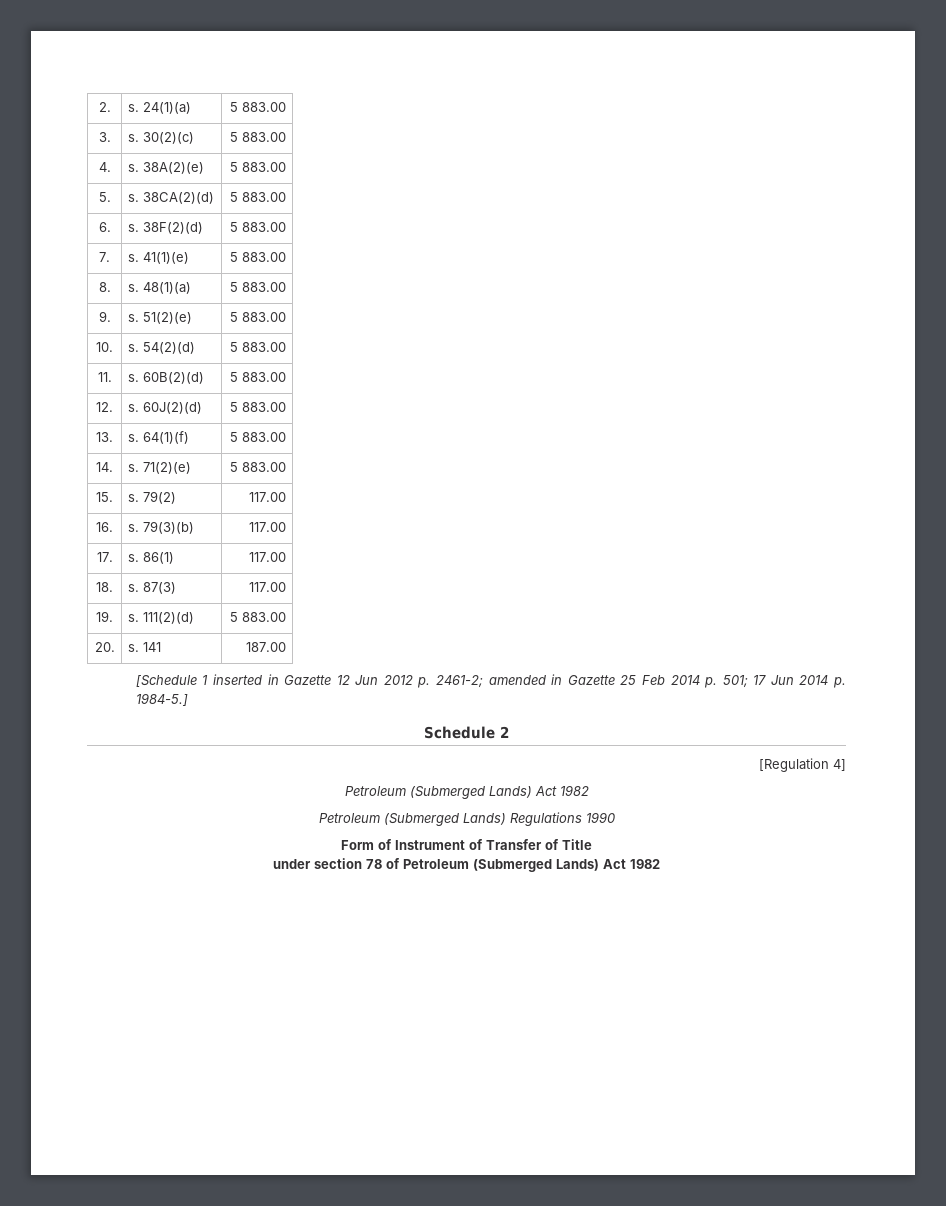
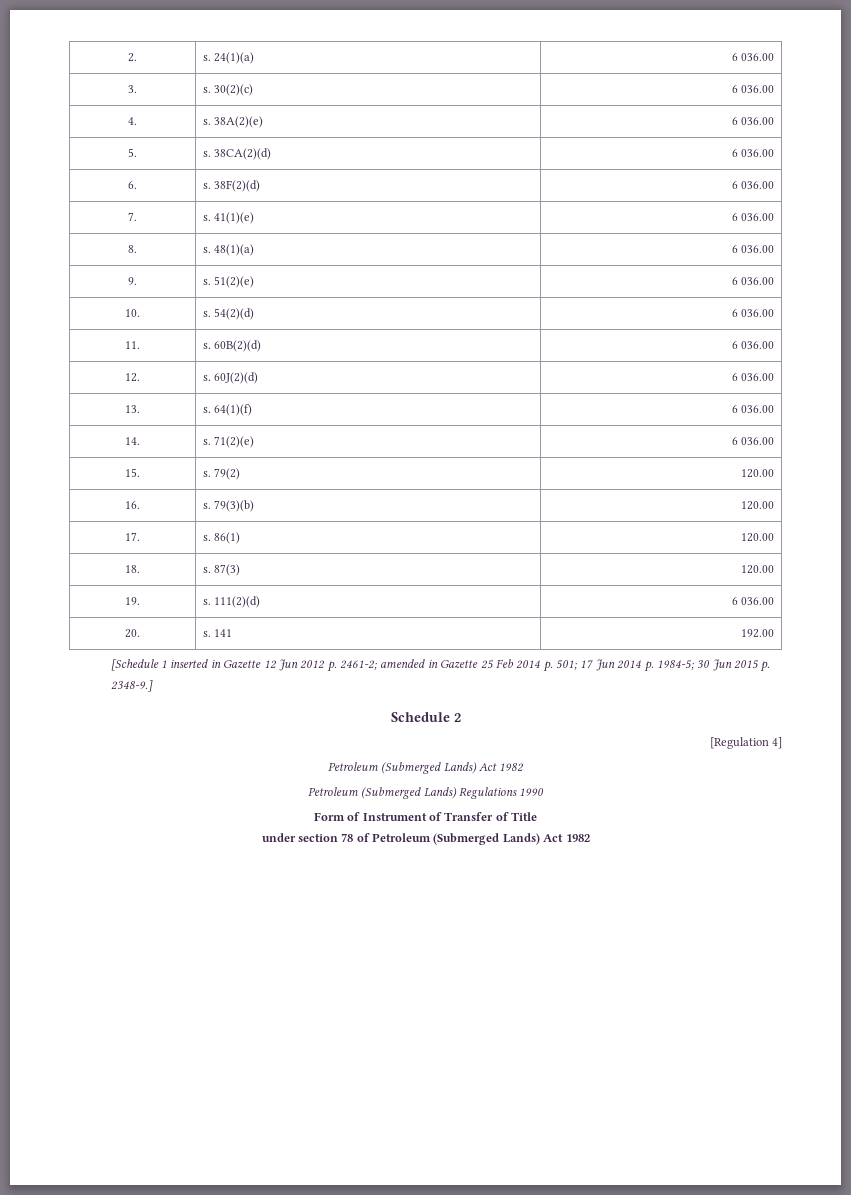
[230,102,287,112] 5 883.00 -> [731,53,775,61] 6 036.00
[230,132,287,142] 5 883.00 -> [731,85,775,93] 6 036.00
[230,162,287,172] 5 883.00 -> [731,117,775,125] 6 036.00
[230,192,287,202] 5 883.00 -> [731,149,775,157] 6 036.00
[230,222,287,232] 5 883.00 -> [731,181,775,189] 6 036.00
[230,252,287,262] 5 883.00 -> [731,213,775,221] 6 036.00
[230,282,287,292] 5 883.00 -> [731,245,775,253] 6 036.00
[230,312,287,322] 5 883.00 -> [731,277,775,285] 6 036.00
[230,342,287,352] 5 883.00 -> [731,309,775,317] 6 036.00
[230,372,287,382] 5 883.00 -> [731,341,775,349] 6 036.00
[230,402,287,412] 5 883.00 -> [731,373,775,381] 6 036.00
[230,432,287,442] 5 883.00 -> [731,405,775,413] 6 036.00
[230,462,287,472] 5 883.00 -> [731,437,775,445] 6 036.00
[249,492,287,502] 117.00 -> [741,469,775,478] 120.00
[249,522,287,532] 117.00 -> [741,501,775,510] 120.00
[249,552,287,562] 117.00 -> [741,533,775,542] 120.00
[249,582,287,592] 117.00 -> [741,565,775,574] 120.00
[230,612,287,622] 5 883.00 -> [731,597,775,605] 6 036.00
[246,642,287,652] 187.00 -> [741,629,775,638] 192.00
[135,693,188,706] 1984-5.] -> [656,659,771,672] [110,680,153,692] 1984-5; 30 Jun 2015 p. 2348-9.]

